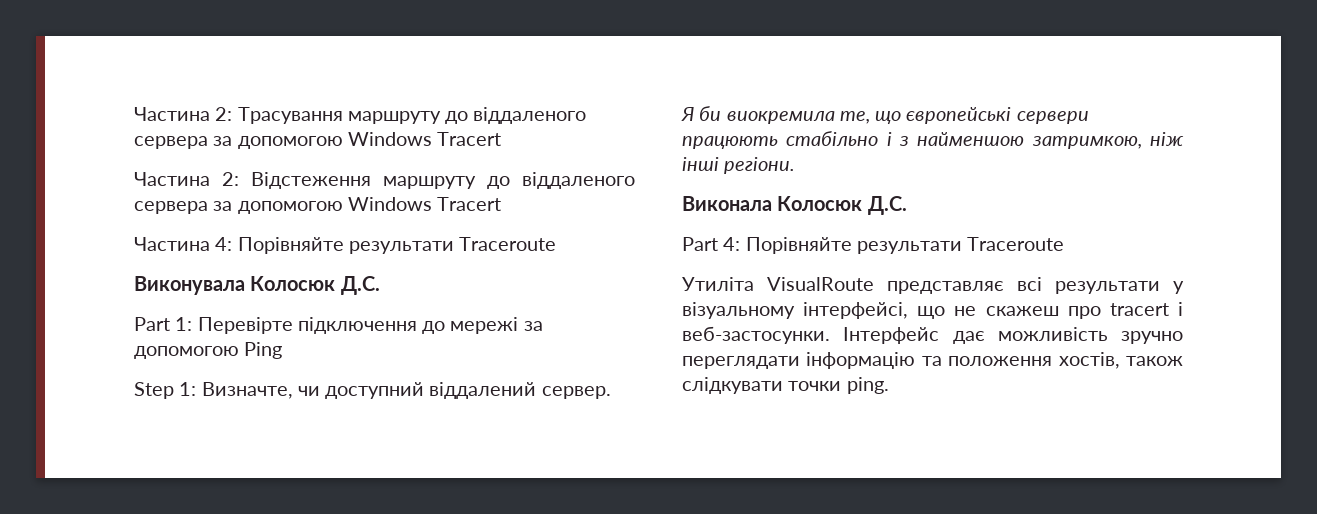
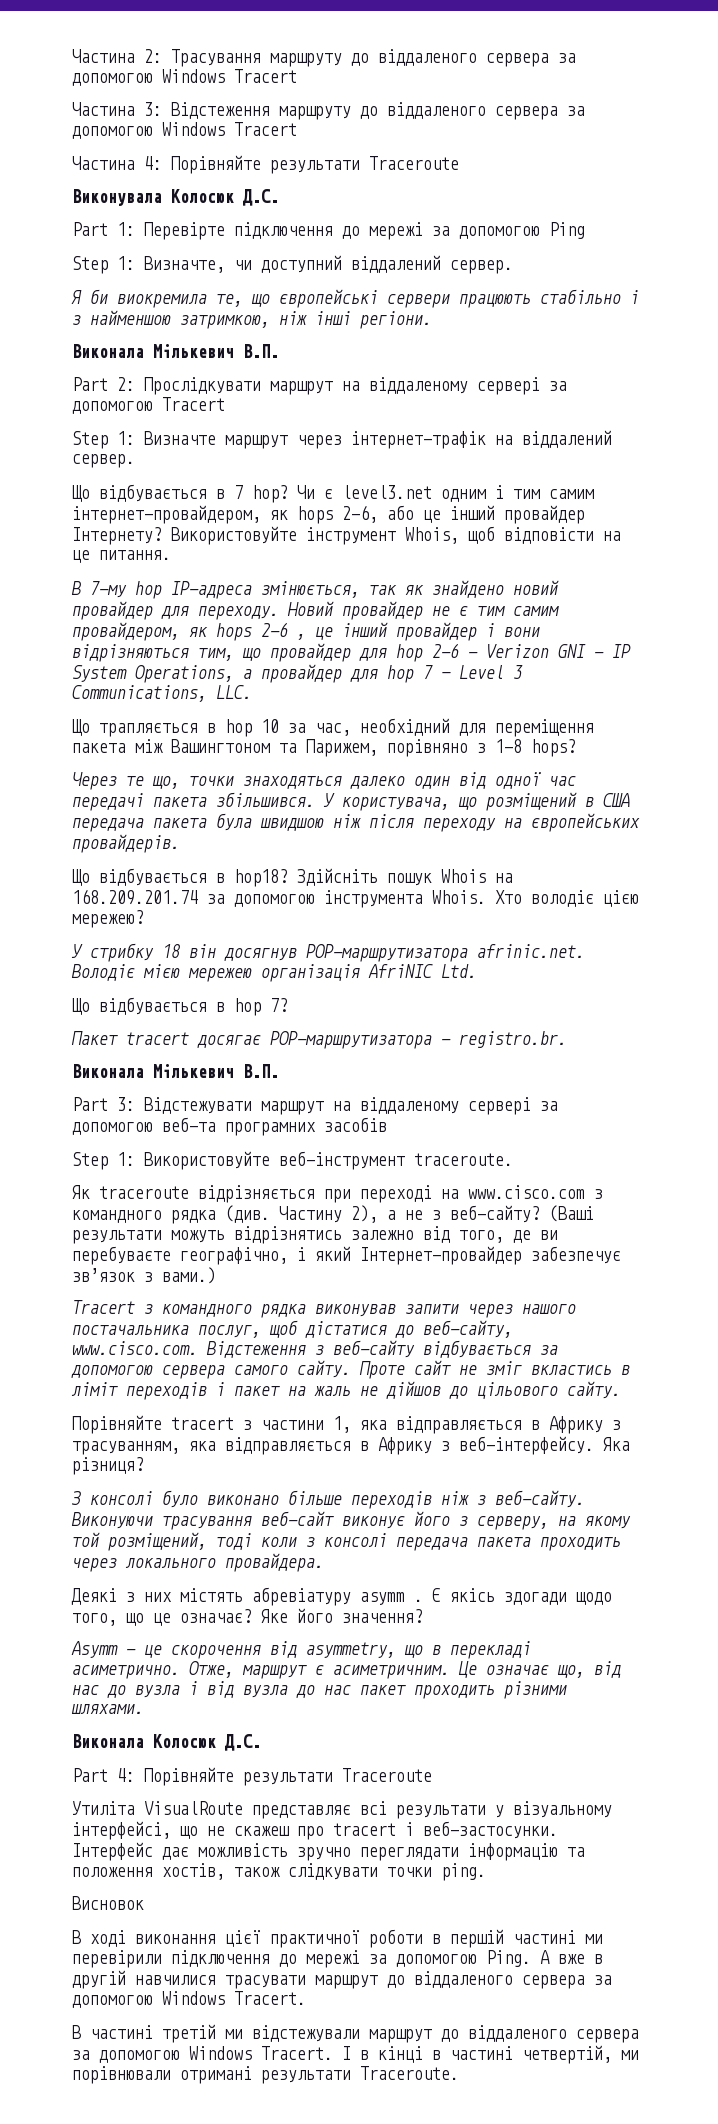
[222,172,239,186] 2: -> [144,102,162,116] 3:
(796, 165) none -> [72,344,279,358] [72,377,567,395] [72,397,225,414] [72,430,612,449] [72,454,135,468] [72,484,594,503] [72,505,585,524] [72,526,621,545] [72,550,171,563] [71,580,559,599] [72,601,559,620] [72,622,540,641] [72,643,631,662] [72,664,523,683] [72,685,252,702] [72,718,594,737] [72,739,576,757] [72,772,576,790] [72,792,630,811] [72,813,640,832] [72,834,180,853] [72,868,513,887] [72,889,639,908] [72,910,144,928] [71,943,585,962] [71,964,477,982] [72,997,288,1016] [71,1031,567,1049] [72,1064,279,1078] [72,1097,558,1115] [72,1117,387,1136] [72,1151,513,1170] [72,1185,603,1203] [72,1205,594,1224] [72,1226,558,1244] [72,1246,621,1265] [72,1267,216,1284] [72,1300,576,1318] [72,1320,513,1338] [72,1340,558,1358] [71,1360,630,1379] [71,1381,621,1400] [72,1415,621,1434] [72,1436,630,1455] [72,1457,144,1475] [71,1490,585,1509] [71,1511,631,1530] [72,1532,621,1551] [72,1553,324,1572] [71,1587,612,1606] [72,1608,423,1626] [71,1641,531,1659] [72,1661,621,1679] [72,1681,567,1699] [71,1704,144,1714] // Виконала Мількевич В.П. // Part 2: Прослідкувати маршрут на віддаленому сервері за допомогою Tracert // Step 1: Визначте маршрут через інтернет-трафік на віддалений сервер. // Що відбувається в 7 hop? Чи є level3.net одним і тим самим інтернет-провайдером, як hops 2-6, або це інший провайдер Інтернету? Використовуйте інструмент Whois, щоб відповісти на це питання. // В 7-му hop IP-адреса змінюється, так як знайдено новий провайдер для переходу. Новий провайдер не є тим самим провайдером, як hops 2-6 , це інший провайдер і вони відрізняються тим, що провайдер для hop 2-6 - Verizon GNI - IP System Operations, а провайдер для hop 7 – Level 3 Communications, LLC. // Що трапляється в hop 10 за час, необхідний для переміщення пакета між Вашингтоном та Парижем, порівняно з 1-8 hops? // Через те що, точки знаходяться далеко один від одної час передачі пакета збільшився. У користувача, що розміщений в США передача пакета була швидшою ніж після переходу на європейських провайдерів. // Що відбувається в hop18? Здійсніть пошук Whois на 168.209.201.74 за допомогою інструмента Whois. Хто володіє цією мережею? // У стрибку 18 він досягнув POP-маршрутизатора afrinic.net. Володіє мією мережею організація AfriNIC Ltd. // Що відбувається в hop 7? // Пакет tracert досягає POP-маршрутизатора - registro.br. // Виконала Мількевич В.П. // Part 3: Відстежувати маршрут на віддаленому сервері за допомогою веб-та програмних засобів // Step 1: Використовуйте веб-інструмент traceroute. // Як traceroute відрізняється при переході на www.cisco.com з командного рядка (див. Частину 2), а не з веб-сайту? (Ваші результати можуть відрізнятись залежно від того, де ви перебуваєте географічно, і який Інтернет-провайдер забезпечує зв’язок з вами.) // Tracert з командного рядка виконував запити через нашого постачальника послуг, щоб дістатися до веб-сайту, www.cisco.com. Відстеження з веб-сайту відбувається за допомогою сервера самого сайту. Проте сайт не зміг вкластись в ліміт переходів і пакет на жаль не дійшов до цільового сайту. // Порівняйте tracert з частини 1, яка відправляється в Африку з трасуванням, яка відправляється в Африку з веб-інтерфейсу. Яка різниця? // З консолі було виконано більше переходів ніж з веб-сайту. Виконуючи трасування веб-сайт виконує його з серверу, на якому той розміщений, тоді коли з консолі передача пакета проходить через локального провайдера. // Деякі з них містять абревіатуру asymm . Є якісь здогади щодо того, що це означає? Яке його значення? // Asymm - це скорочення від asymmetry, що в перекладі асиметрично. Отже, маршрут є асиметричним. Це означає що, від нас до вузла і від вузла до нас пакет проходить різними шляхами.
(889, 385) none -> [72,1896,144,1910] [72,1929,603,1948] [72,1950,603,1968] [72,1970,612,1989] [72,1991,306,2008] [72,2024,639,2043] [72,2045,639,2064] [72,2066,459,2084] // Висновок // В ході виконання цієї практичної роботи в першій частині ми перевірили підключення до мережі за допомогою Ping. А вже в другій навчилися трасувати маршрут до віддаленого сервера за допомогою Windows Tracert. // В частині третій ми відстежували маршрут до віддаленого сервера за допомогою Windows Tracert. І в кінці в частині четвертій, ми порівнювали отримані результати Traceroute.

